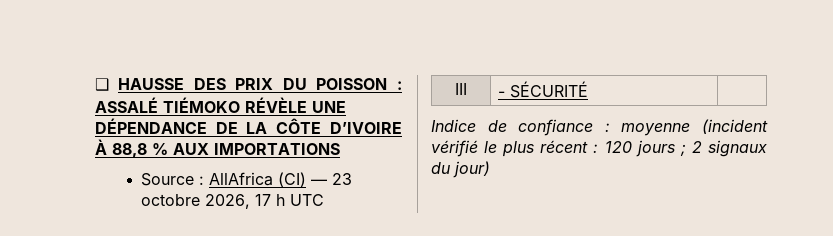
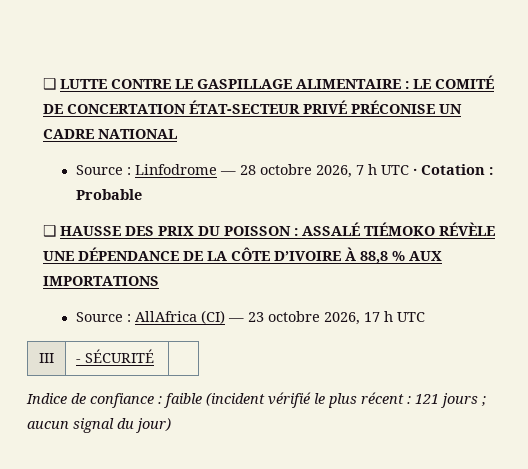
[94,78,109,91] ❑ -> [43,75,495,90] [43,100,463,114] [43,129,178,139] [75,164,493,178] [75,189,142,200] [43,225,57,237] ❑ LUTTE CONTRE LE GASPILLAGE ALIMENTAIRE : LE COMITÉ DE CONCERTATION ÉTAT-SECTEUR PRIVÉ PRÉCONISE UN CADRE NATIONAL // Source : Linfodrome — 28 octobre 2026, 7 h UTC · Cotation : Probable // ❑
[621,123,691,136] moyenne -> [163,393,202,408] faible
[604,141,632,153] 120 -> [415,394,439,404] 121
[691,140,767,157] 2 signaux -> [27,418,114,433] aucun signal

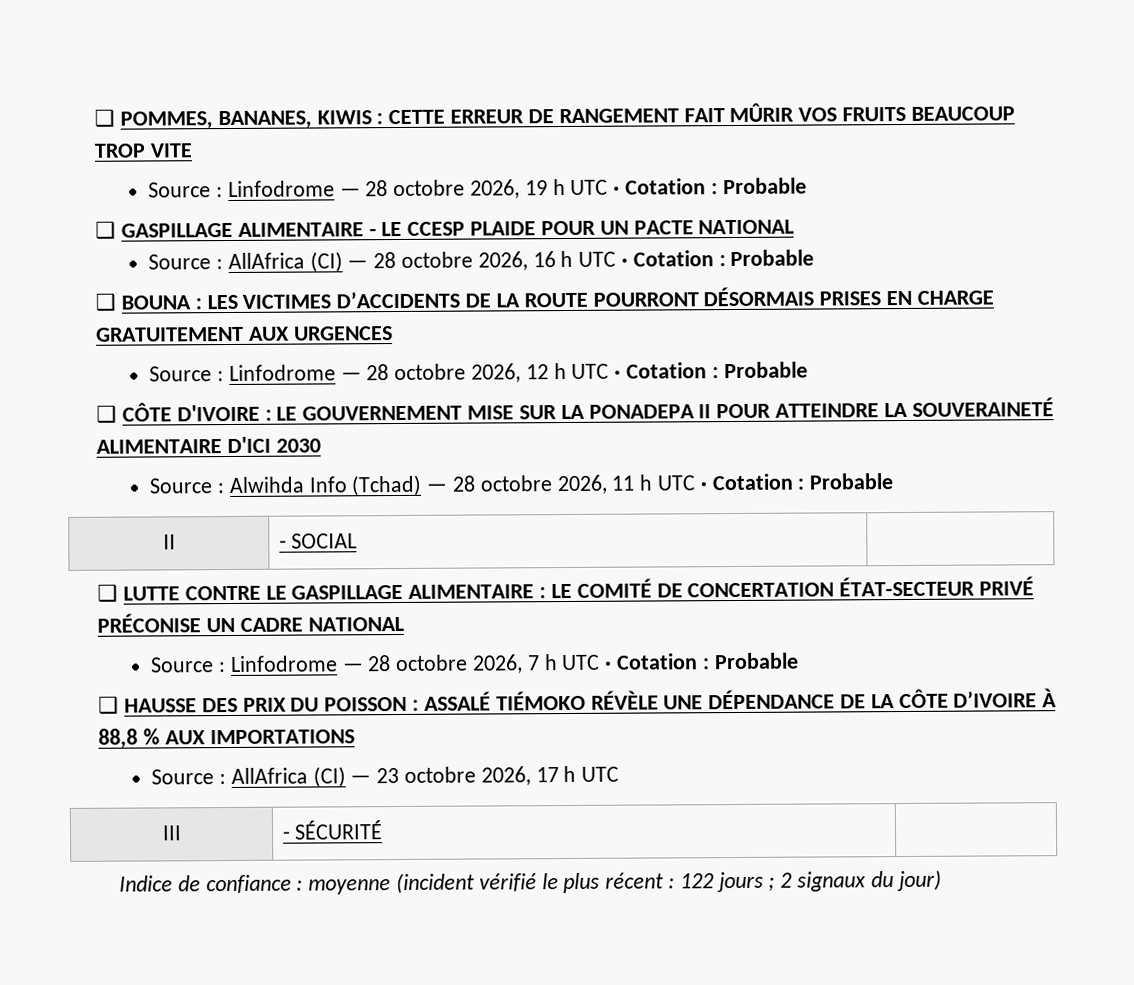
[43,78,57,90] ❑ -> [94,102,1015,130] [94,143,194,158] [148,177,807,199] [95,219,795,240] [148,249,815,273] [95,286,994,312] [96,326,393,342] [149,361,808,383] [96,397,1054,424] [96,436,321,454] [149,473,894,497] [162,534,176,550] [278,533,358,549] [97,583,119,603] ❑ POMMES, BANANES, KIWIS : CETTE ERREUR DE RANGEMENT FAIT MÛRIR VOS FRUITS BEAUCOUP TROP VITE // Source : Linfodrome — 28 octobre 2026, 19 h UTC · Cotation : Probable // ❑ GASPILLAGE ALIMENTAIRE - LE CCESP PLAIDE POUR UN PACTE NATIONAL // Source : AllAfrica (CI) — 28 octobre 2026, 16 h UTC · Cotation : Probable // ❑ BOUNA : LES VICTIMES D’ACCIDENTS DE LA ROUTE POURRONT DÉSORMAIS PRISES EN CHARGE GRATUITEMENT AUX URGENCES // Source : Linfodrome — 28 octobre 2026, 12 h UTC · Cotation : Probable // ❑ CÔTE D'IVOIRE : LE GOUVERNEMENT MISE SUR LA PONADEPA II POUR ATTEINDRE LA SOUVERAINETÉ ALIMENTAIRE D'ICI 2030 // Source : Alwihda Info (Tchad) — 28 octobre 2026, 11 h UTC · Cotation : Probable // II | - SOCIAL | // ❑
[163,393,202,408] faible -> [308,879,392,895] moyenne
[415,394,439,404] 121 -> [679,873,714,889] 122
[27,418,114,433] aucun signal -> [780,871,867,892] 2 signaux

